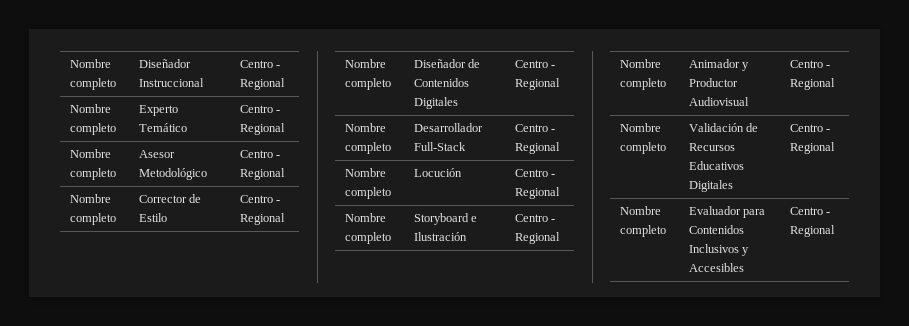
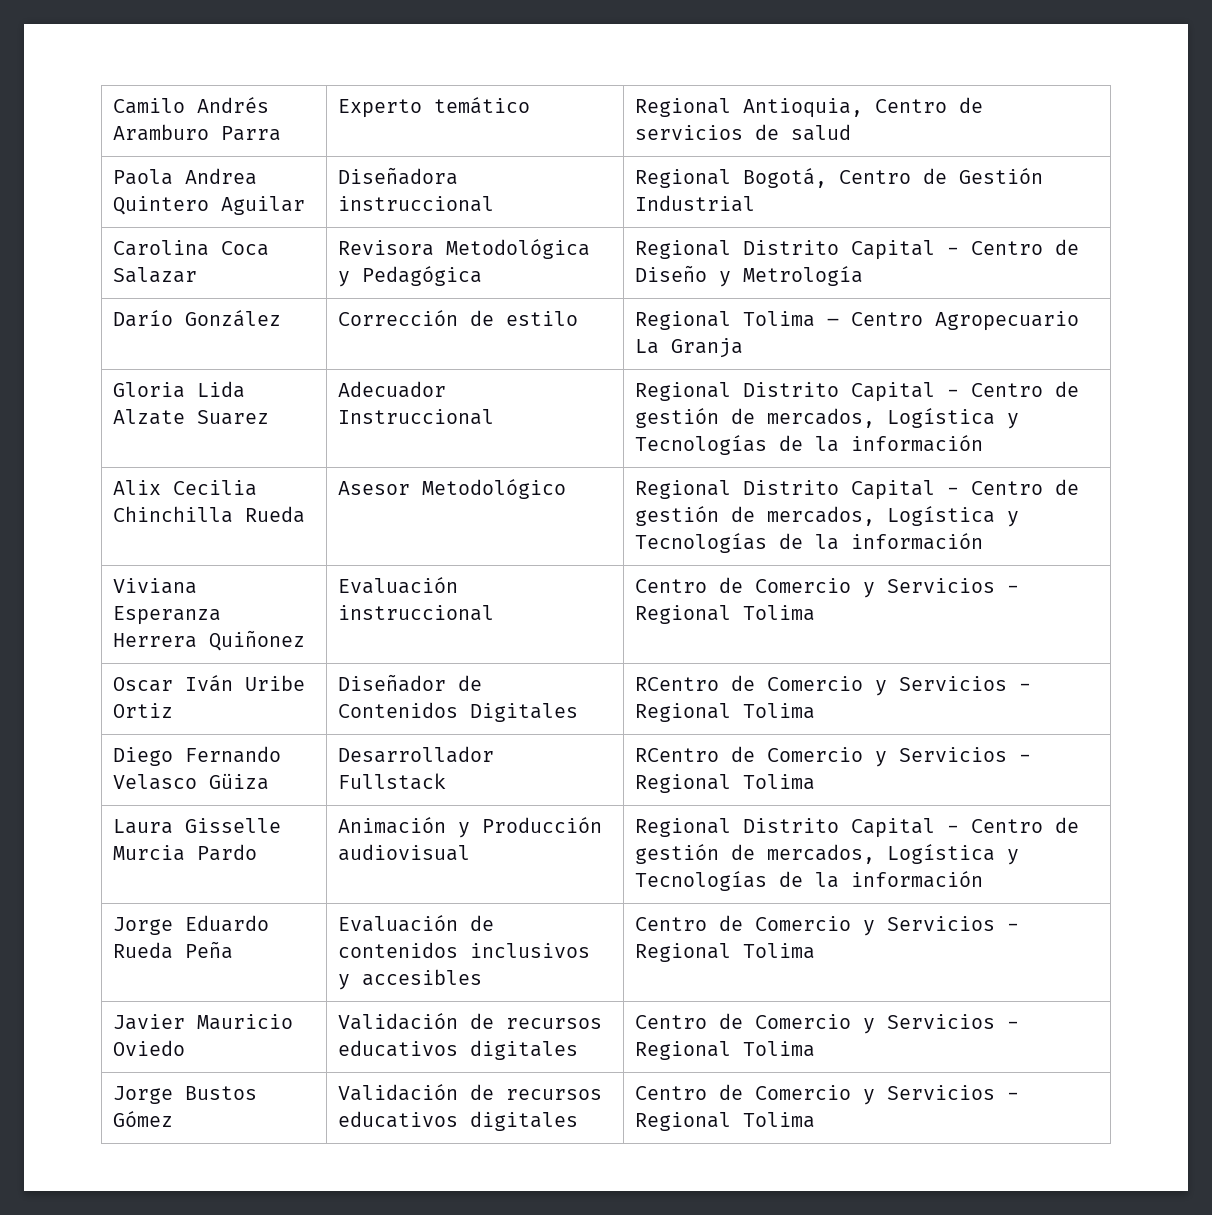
[69,59,111,68] [69,78,116,90] [138,59,191,68] [138,78,204,87] [239,60,281,68] [239,78,285,90] [69,104,111,113] [69,123,116,135] [138,105,178,116] [138,123,187,132] [239,105,281,113] [239,123,285,135] [69,149,111,158] [69,168,116,180] [138,150,175,158] [138,168,207,180] [239,150,281,158] [239,168,285,180] [69,194,111,203] [69,213,116,225] [138,194,202,203] [138,213,167,222] [239,195,281,203] [239,213,285,225] [344,59,386,68] [344,78,391,90] [413,59,481,68] [413,78,469,87] [413,97,458,109] [514,60,556,68] [514,78,560,90] [344,123,386,132] [344,142,391,154] [413,123,483,132] [413,142,466,151] [514,124,556,132] [514,142,560,154] [344,168,386,177] [344,187,391,199] [413,168,462,177] [514,169,556,177] [514,187,560,199] [344,213,386,222] [344,232,391,244] [413,213,478,225] [413,232,467,241] [514,214,556,222] [514,232,560,244] [619,59,661,68] [619,78,666,90] [688,59,750,71] [688,78,738,87] [688,97,749,106] [789,60,831,68] [789,78,835,90] [619,123,661,132] [619,142,666,154] [688,123,759,132] [688,143,735,151] [688,161,744,170] [688,180,733,192] [789,124,831,132] [789,142,835,154] [619,206,661,215] [619,225,666,237] [688,206,766,218] [688,225,744,234] [688,244,750,256] [688,263,744,272] [789,207,831,215] [789,225,835,237] Nombre completo | Diseñador Instruccional | Centro - Regional // Nombre completo | Experto Temático | Centro - Regional // Nombre completo | Asesor Metodológico | Centro - Regional // Nombre completo | Corrector de Estilo | Centro - Regional // Nombre completo | Diseñador de Contenidos Digitales | Centro - Regional // Nombre completo | Desarrollador Full-Stack | Centro - Regional // Nombre completo | Locución | Centro - Regional // Nombre completo | Storyboard e Ilustración | Centro - Regional // Nombre completo | Animador y Productor Audiovisual | Centro - Regional // Nombre completo | Validación de Recursos Educativos Digitales | Centro - Regional // Nombre completo | Evaluador para Contenidos Inclusivos y Accesibles | Centro - Regional -> [112,97,269,114] [112,124,281,141] [337,97,530,118] [634,97,983,118] [634,124,851,141] [112,168,257,185] [112,196,305,215] [337,167,458,185] [337,196,494,212] [634,168,1043,188] [634,195,755,212] [112,240,269,256] [112,267,197,283] [337,239,590,259] [337,266,482,287] [634,239,1079,260] [634,265,863,287] [112,310,281,327] [337,310,578,326] [634,311,1079,331] [634,338,743,358] [112,381,245,398] [112,409,269,425] [337,381,446,398] [337,409,494,425] [634,381,1079,402] [634,408,1019,429] [634,435,983,455] [112,480,257,496] [112,506,305,523] [337,479,566,499] [634,479,1079,500] [634,506,1019,527] [634,533,983,553] [112,578,197,594] [112,606,221,625] [112,630,305,651] [337,577,458,594] [337,605,494,621] [634,577,1019,598] [634,605,815,624] [112,675,305,692] [112,703,173,718] [337,674,482,692] [337,702,578,722] [634,675,1031,696] [634,703,815,722] [112,746,281,766] [112,773,269,790] [337,746,494,763] [337,773,446,790] [634,746,1031,767] [634,774,815,793] [112,818,281,834] [112,844,257,861] [337,817,602,838] [337,844,470,861] [634,817,1079,838] [634,844,1019,865] [634,871,983,891] [112,915,269,935] [112,941,233,959] [337,915,494,932] [337,942,590,958] [337,969,482,990] [634,915,1019,936] [634,943,815,962] [112,1014,293,1030] [112,1040,185,1056] [337,1013,602,1030] [337,1040,578,1060] [634,1013,1019,1034] [634,1041,815,1060] [112,1086,257,1104] [112,1111,173,1127] [337,1084,602,1101] [337,1111,578,1131] [634,1084,1019,1105] [634,1112,815,1131] Camilo Andrés Aramburo Parra | Experto temático | Regional Antioquia, Centro de servicios de salud // Paola Andrea Quintero Aguilar | Diseñadora instruccional | Regional Bogotá, Centro de Gestión Industrial // Carolina Coca Salazar | Revisora Metodológica y Pedagógica | Regional Distrito Capital - Centro de Diseño y Metrología // Darío González | Corrección de estilo | Regional Tolima – Centro Agropecuario La Granja // Gloria Lida Alzate Suarez | Adecuador Instruccional | Regional Distrito Capital - Centro de gestión de mercados, Logística y Tecnologías de la información // Alix Cecilia Chinchilla Rueda | Asesor Metodológico | Regional Distrito Capital - Centro de gestión de mercados, Logística y Tecnologías de la información // Viviana Esperanza Herrera Quiñonez | Evaluación instruccional | Centro de Comercio y Servicios - Regional Tolima // Oscar Iván Uribe Ortiz | Diseñador de Contenidos Digitales | RCentro de Comercio y Servicios - Regional Tolima // Diego Fernando Velasco Güiza | Desarrollador Fullstack | RCentro de Comercio y Servicios - Regional Tolima // Laura Gisselle Murcia Pardo | Animación y Producción audiovisual | Regional Distrito Capital - Centro de gestión de mercados, Logística y Tecnologías de la información // Jorge Eduardo Rueda Peña | Evaluación de contenidos inclusivos y accesibles | Centro de Comercio y Servicios - Regional Tolima // Javier Mauricio Oviedo | Validación de recursos educativos digitales | Centro de Comercio y Servicios - Regional Tolima // Jorge Bustos Gómez | Validación de recursos educativos digitales | Centro de Comercio y Servicios - Regional Tolima

